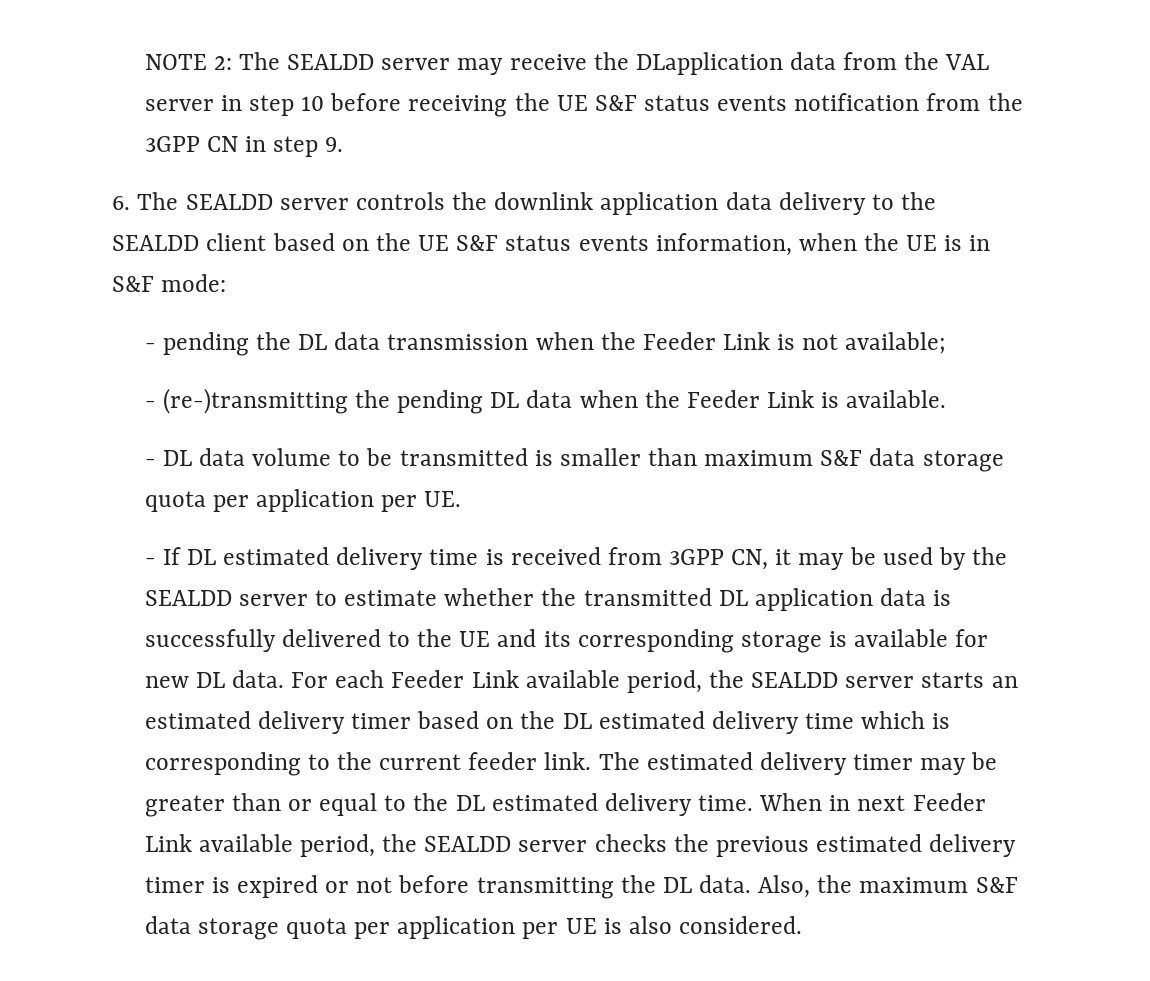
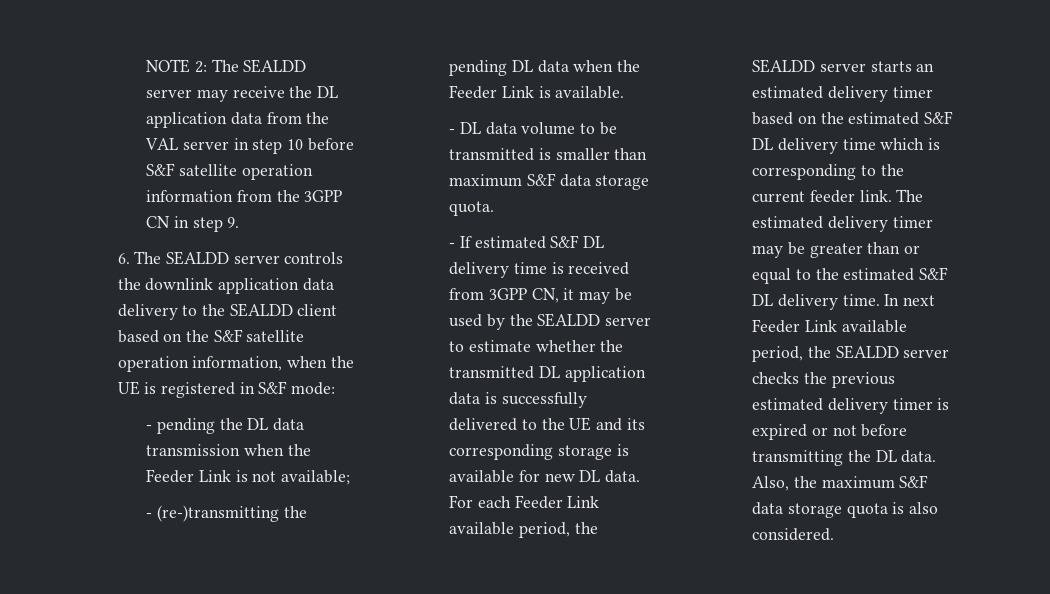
[635,52,783,75] DLapplication -> [316,86,338,98] [146,112,228,128] DL application
[408,93,920,117] receiving the UE S&F status events notification -> [146,163,313,180] [146,190,234,202] S&F satellite operation information
[418,235,649,251] UE S&F status events -> [213,329,305,342] [117,356,189,372] S&F satellite operation
(963, 243) none -> [160,382,235,398] registered
[144,489,462,512] quota per application per UE. -> [449,201,495,216] quota.
[186,547,330,565] DL estimated -> [474,235,604,249] estimated S&F DL
[562,711,705,729] DL estimated -> [848,111,953,125] [752,138,774,150] estimated S&F DL
[455,793,851,816] DL estimated delivery time. When in -> [843,267,948,281] [752,294,900,310] estimated S&F DL delivery time. In
[354,916,597,939] per application per UE -> (888, 510) none

